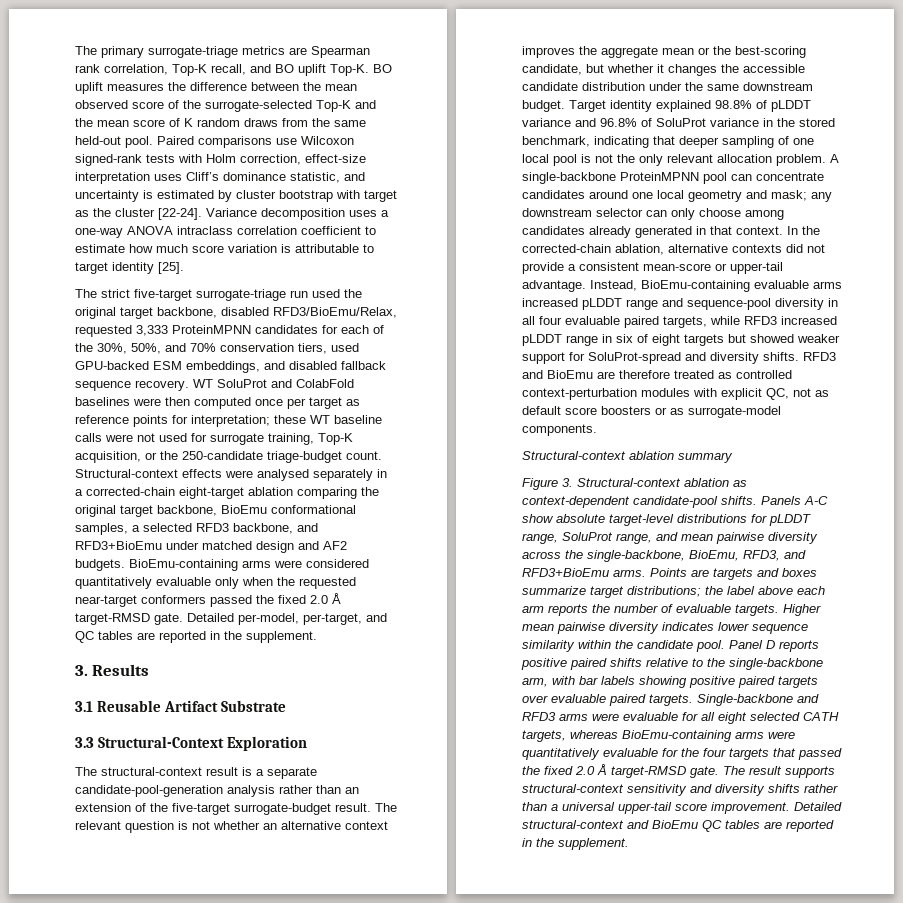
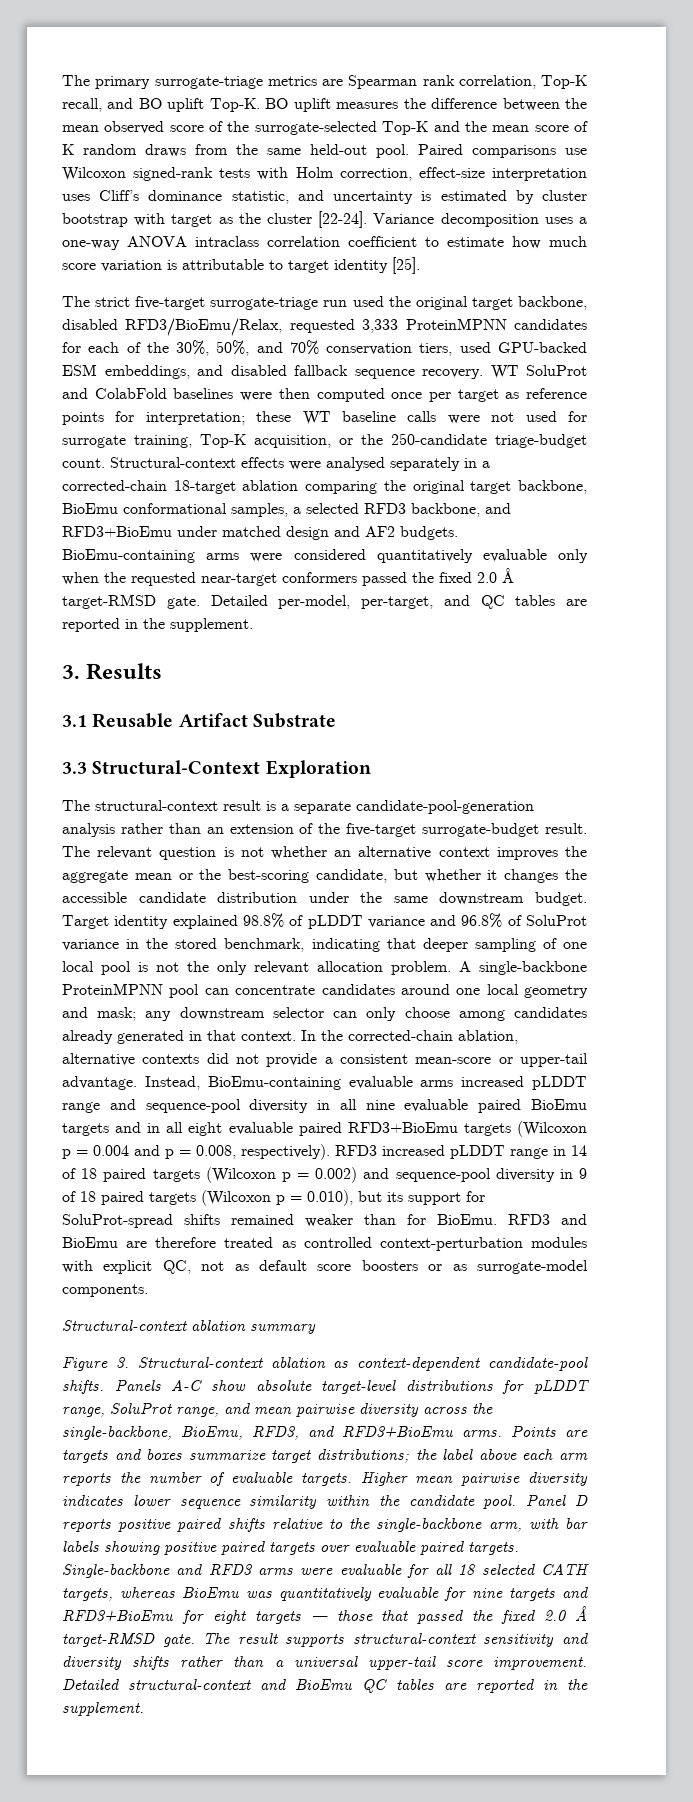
[179,487,244,499] eight-target -> [173,480,236,494] 18-target
[539,316,740,328] four evaluable paired targets, while -> [365,1099,587,1113] [62,1121,587,1137] [62,1144,330,1160] nine evaluable paired BioEmu targets and in all eight evaluable paired RFD3+BioEmu targets (Wilcoxon p = 0.004 and p = 0.008, respectively).
[616,334,840,346] [522,352,799,364] six of eight targets but showed weaker support for SoluProt-spread and diversity shifts. -> [571,1145,587,1156] [62,1167,587,1183] [62,1190,485,1206] [62,1214,497,1228] 14 of 18 paired targets (Wilcoxon p = 0.002) and sequence-pool diversity in 9 of 18 paired targets (Wilcoxon p = 0.010), but its support for SoluProt-spread shifts remained weaker than for BioEmu.
[718,712,747,724] eight -> [458,1564,476,1575] 18
[622,730,795,742] [522,748,769,760] BioEmu-containing arms were quantitatively evaluable for the four targets -> [181,1587,589,1601] [62,1609,373,1624] BioEmu was quantitatively evaluable for nine targets and RFD3+BioEmu for eight targets — those

